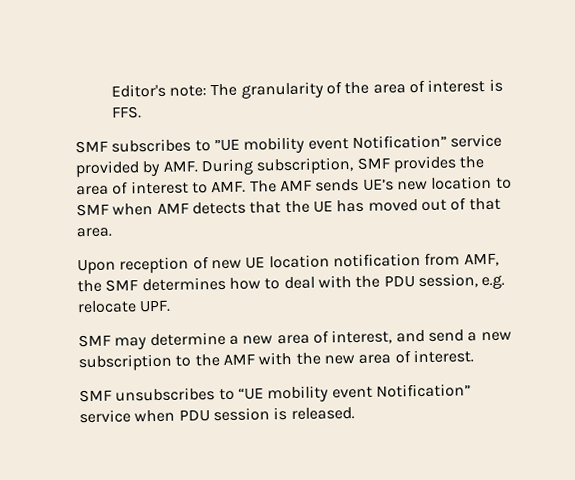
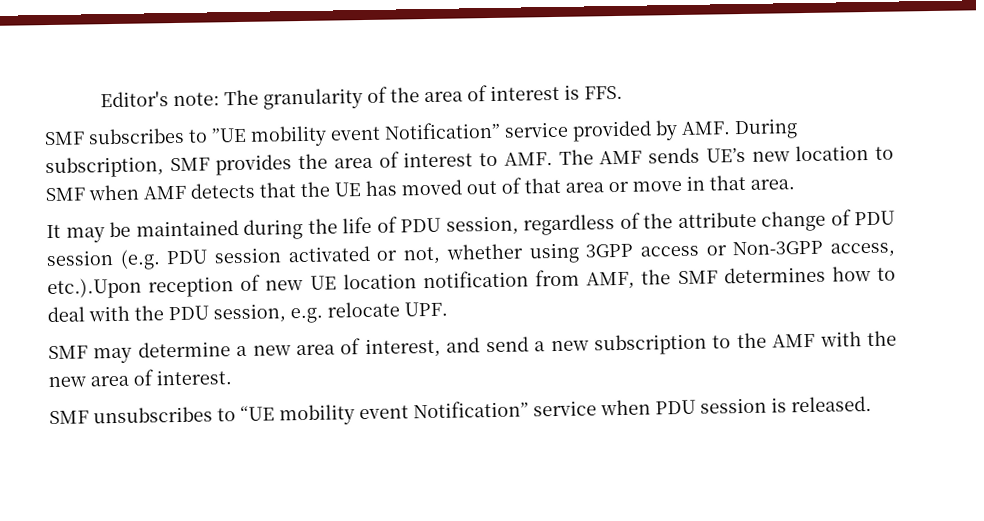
[76,227,112,238] [77,258,116,275] area. // Upon -> [565,174,795,193] [46,209,895,243] [46,240,896,270] [47,277,142,300] area or move in that area. // It may be maintained during the life of PDU session, regardless of the attribute change of PDU session (e.g. PDU session activated or not, whether using 3GPP access or Non-3GPP access, etc.).Upon

